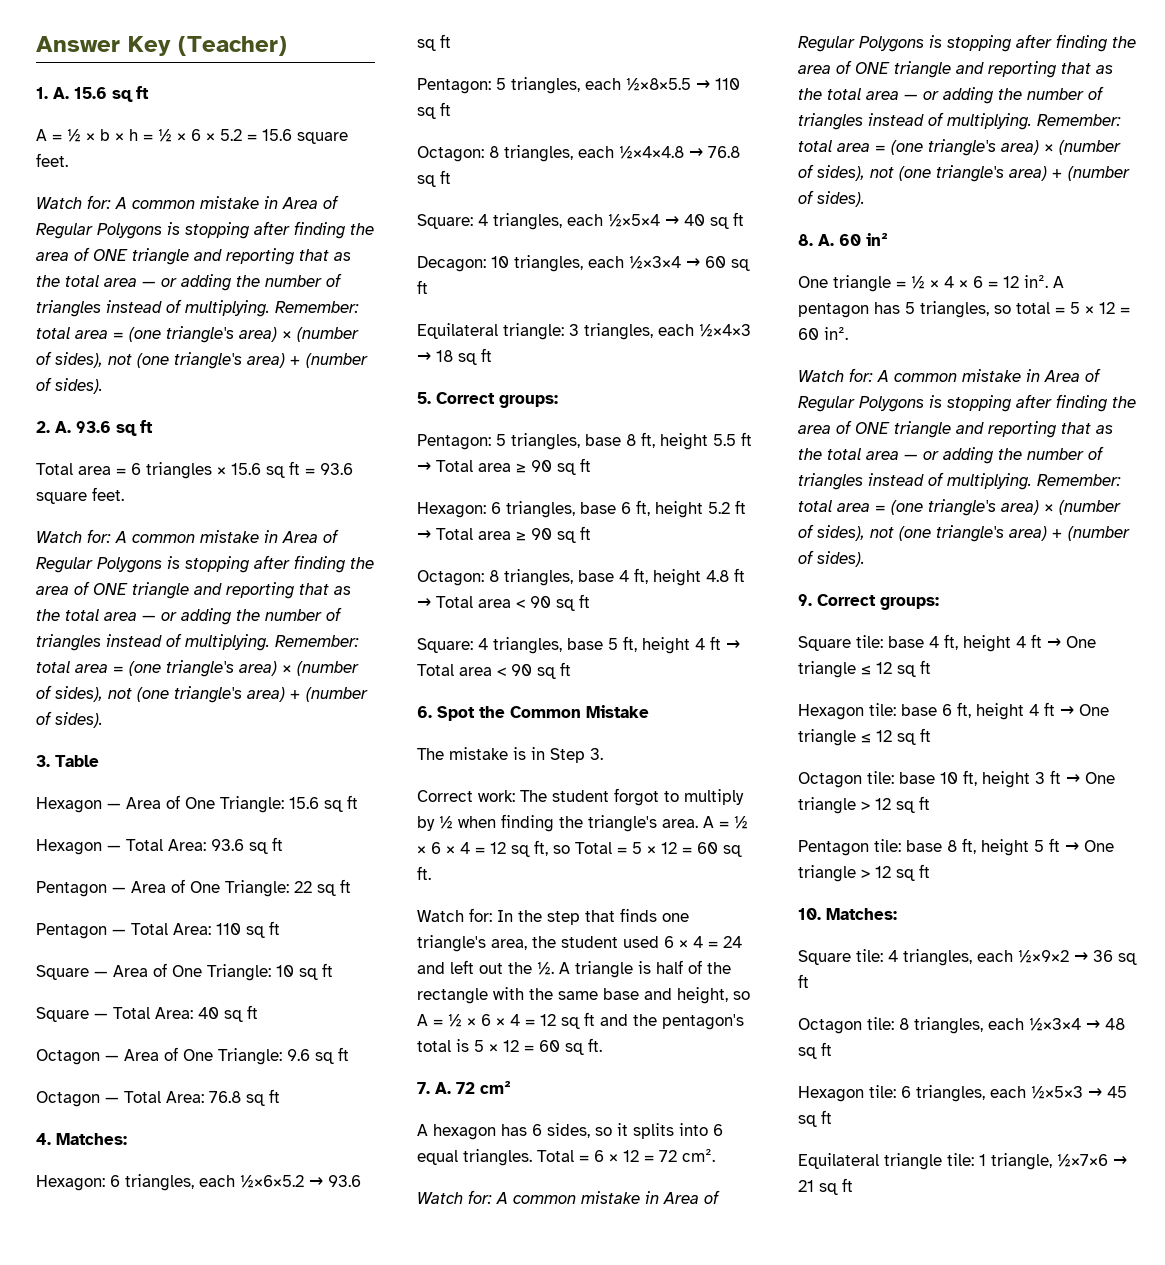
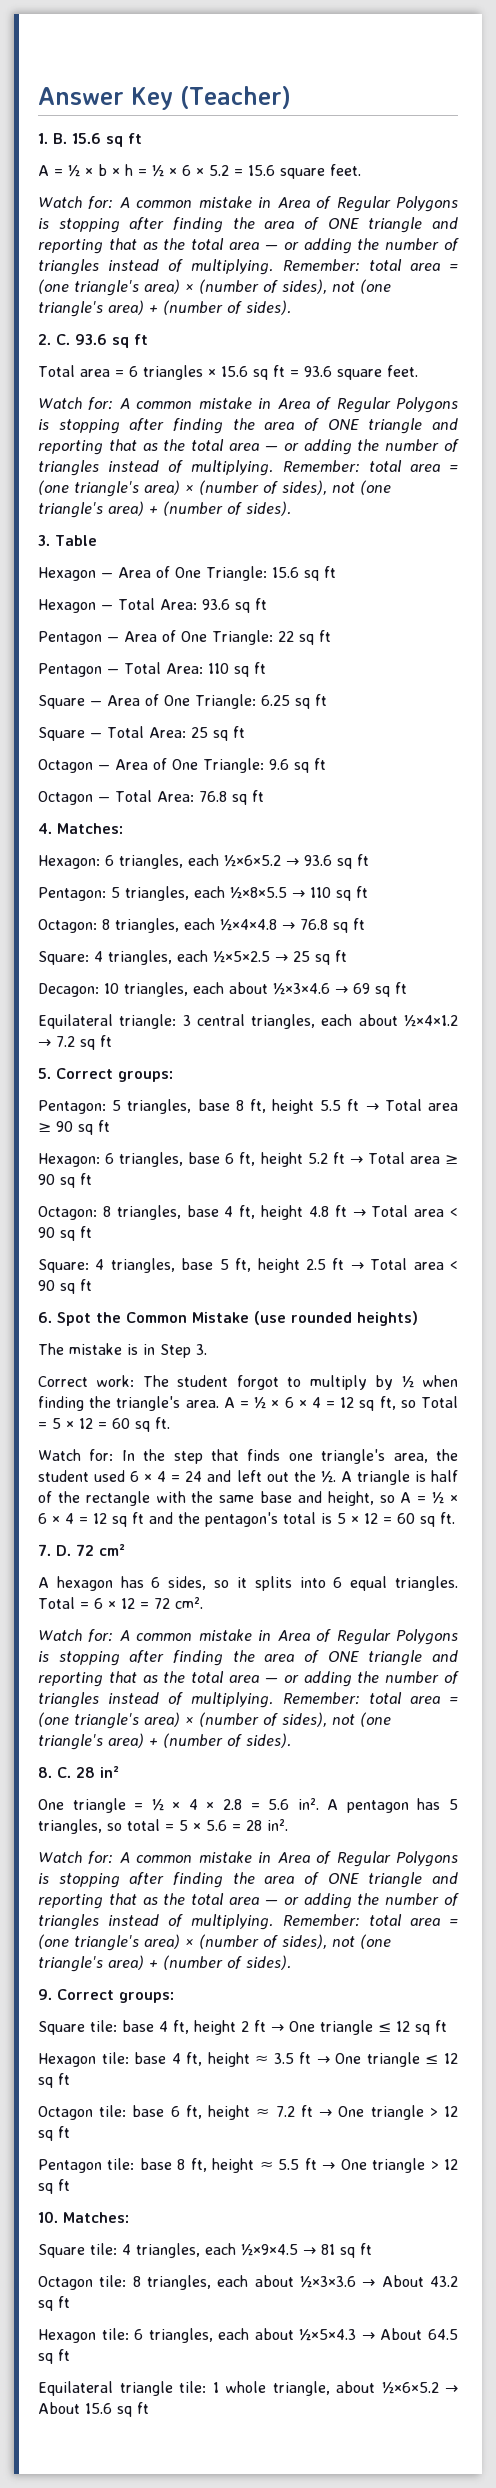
[53,87,69,99] A. -> [53,133,67,144] B.
[55,421,71,433] A. -> [56,334,70,345] C.
[276,965,294,977] 10 -> [260,695,290,706] 6.25
[198,1007,219,1019] 40 -> [190,727,208,738] 25
[608,214,705,227] ½×5×4 → 40 -> [213,951,310,963] ½×5×2.5 → 25
[629,256,726,269] ½×3×4 → 60 -> [229,982,370,995] about ½×3×4.6 → 69
[584,323,751,340] [417,350,453,362] triangles, each ½×4×3 → 18 -> [196,1014,458,1029] [38,1036,75,1047] central triangles, each about ½×4×1.2 → 7.2
[695,638,705,650] 4 -> [305,1259,326,1270] 2.5
(649, 711) none -> [254,1311,418,1326] (use rounded heights)
[435,1082,451,1094] A. -> [56,1545,71,1556] D.
[818,234,861,246] A. 60 -> [57,1767,95,1778] C. 28
[973,276,1019,288] 6 = 12 -> [223,1799,290,1810] 2.8 = 5.6
[1099,302,1130,314] [798,328,819,340] 12 = 60 -> [206,1820,262,1831] 5.6 = 28
[1016,636,1026,648] 4 -> [241,2021,249,2032] 2
[942,702,1039,720] 6 ft, height 4 -> [171,2052,294,2067] 4 ft, height ≈ 3.5
[940,770,1045,788] 10 ft, height 3 -> [170,2105,295,2120] 6 ft, height ≈ 7.2
[1034,840,1044,852] 5 -> [259,2159,300,2170] ≈ 5.5
[1018,950,1113,963] ½×9×2 → 36 -> [241,2244,335,2256] ½×9×4.5 → 81
[1029,1018,1125,1031] ½×3×4 → 48 -> [254,2275,458,2288] about ½×3×3.6 → About 43.2
[1031,1086,1127,1099] ½×5×3 → 45 -> [254,2328,458,2341] about ½×5×4.3 → About 64.5
[991,1153,1127,1170] [798,1180,814,1192] triangle, ½×7×6 → 21 -> [225,2381,458,2396] [38,2402,112,2414] whole triangle, about ½×6×5.2 → About 15.6

